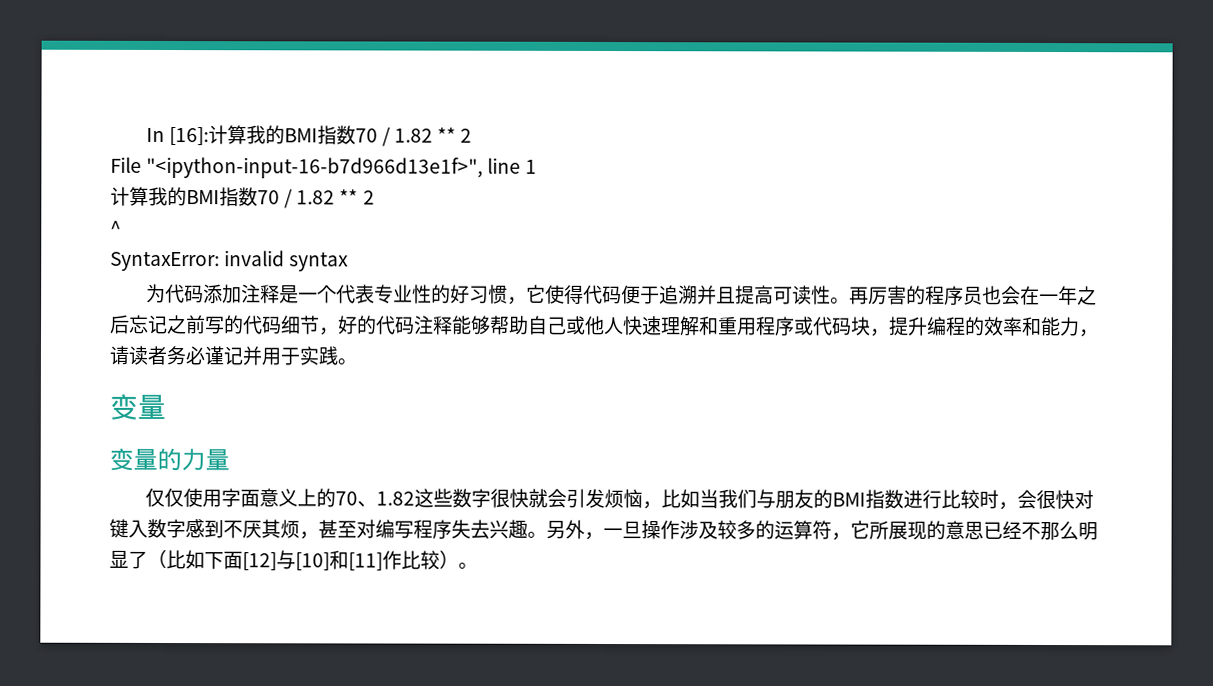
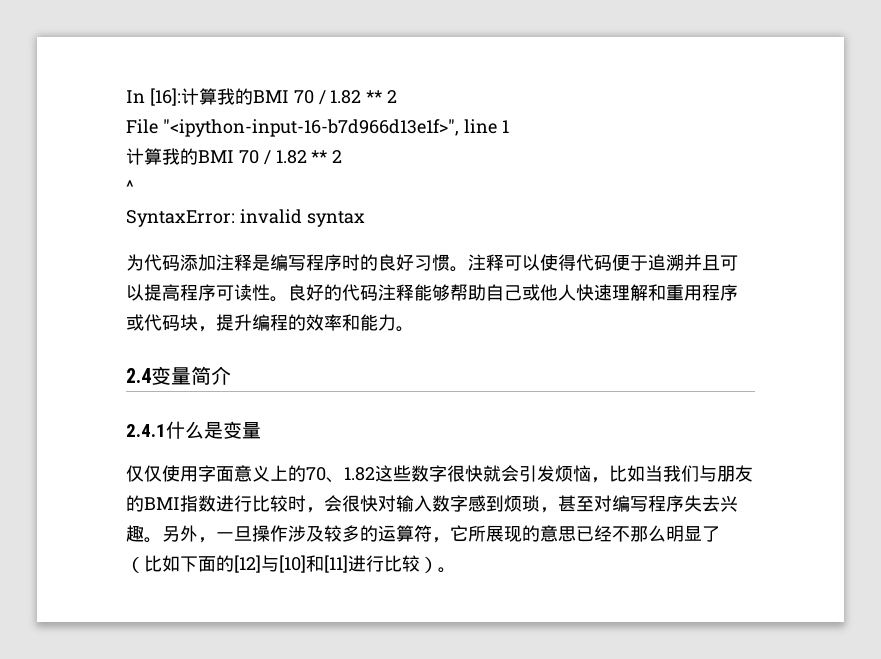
[316,125,356,145] 指数 -> (289, 96) none
[219,187,258,207] 指数 -> (234, 156) none
[297,284,546,305] 一个代表专业性的好习惯，它 -> [270,254,540,272] 编写程序时的良好习惯。注释可以
[734,285,1097,306] [110,314,339,336] 提高可读性。再厉害的程序员也会在一年之后忘记之前写的代码细节， -> [720,255,738,271] [126,284,306,302] 可以提高程序可读性。良
[1079,329,1099,338] [109,345,338,366] ，请读者务必谨记并用于实践 -> (396, 322) none
[109,393,166,420] [109,447,230,472] 变量 // 变量的力量 -> [126,366,231,385] [126,421,261,439] 2.4变量简介 // 2.4.1什么是变量
[109,518,129,538] 键 -> [396,495,414,512] 输
[223,519,300,539] 不厌其烦 -> [504,495,540,512] 烦琐
(243, 560) none -> [216,555,234,572] 的
[382,550,402,570] 作 -> [348,555,384,572] 进行

